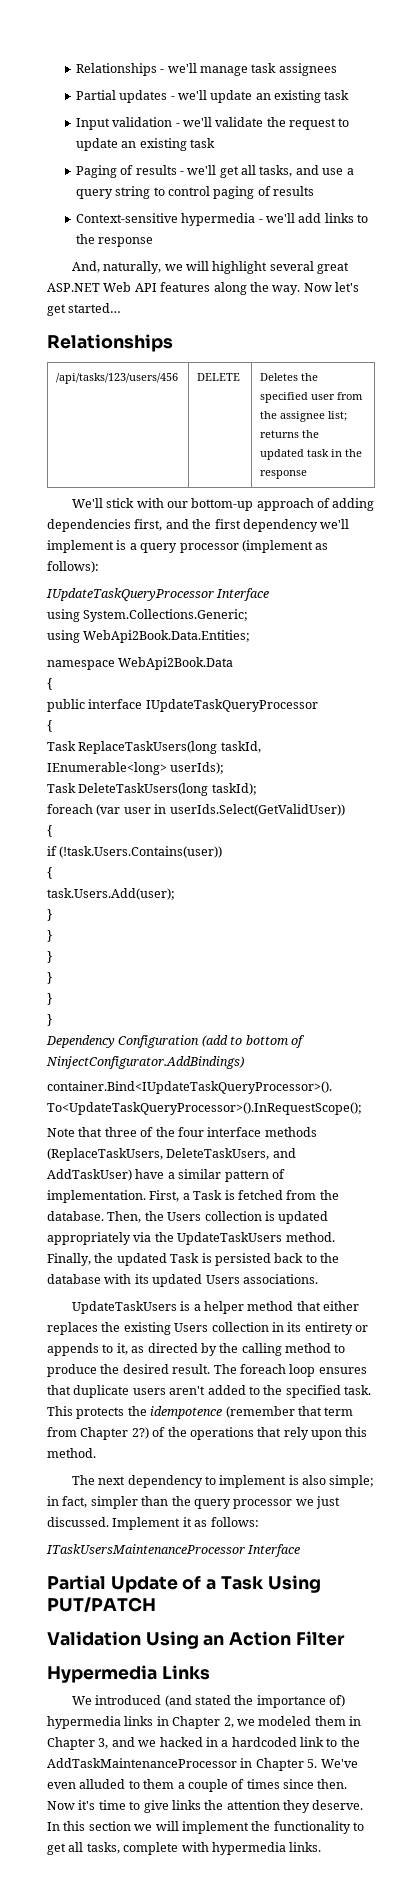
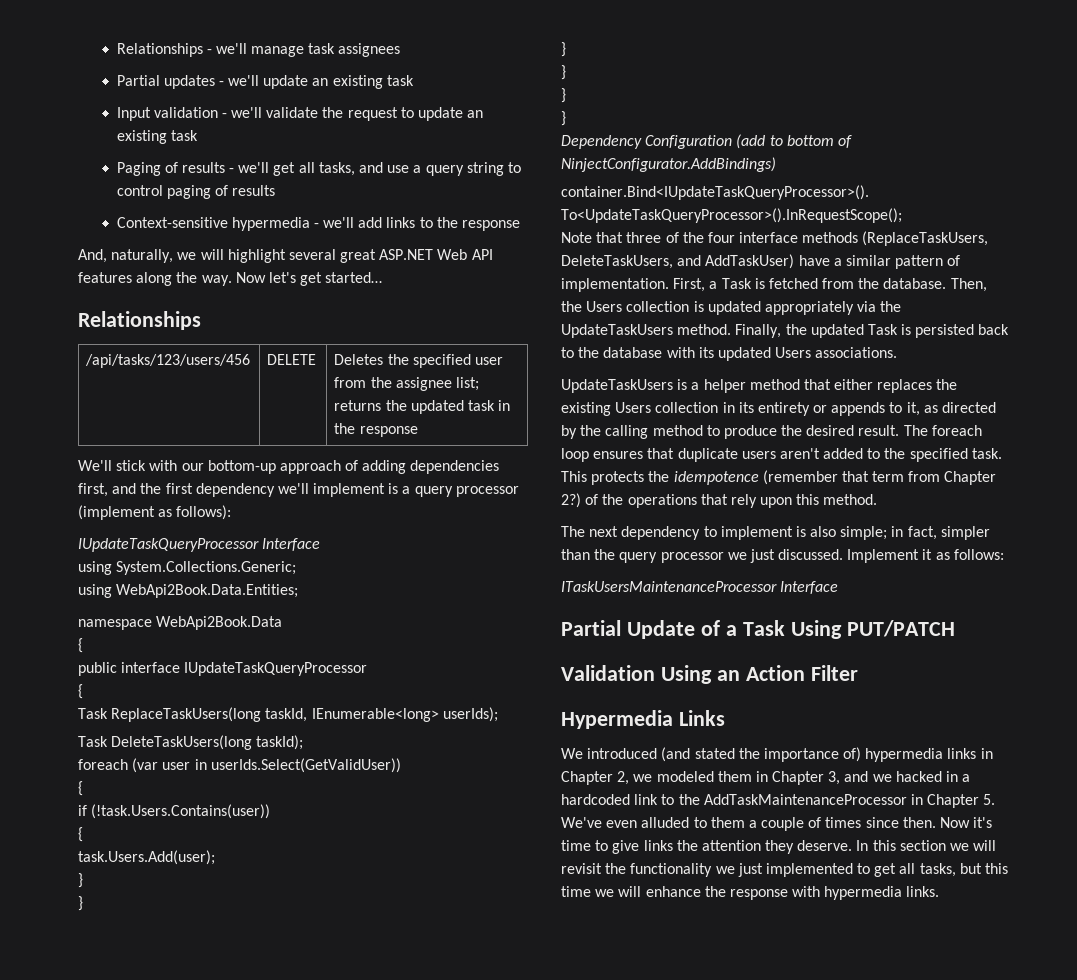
[181,1821,249,1834] implement -> [561,863,602,874] revisit
(351, 1827) none -> [715,863,853,877] we just implemented
[123,1842,179,1855] complete -> [959,863,1009,874] [561,886,788,900] but this time we will enhance the response

